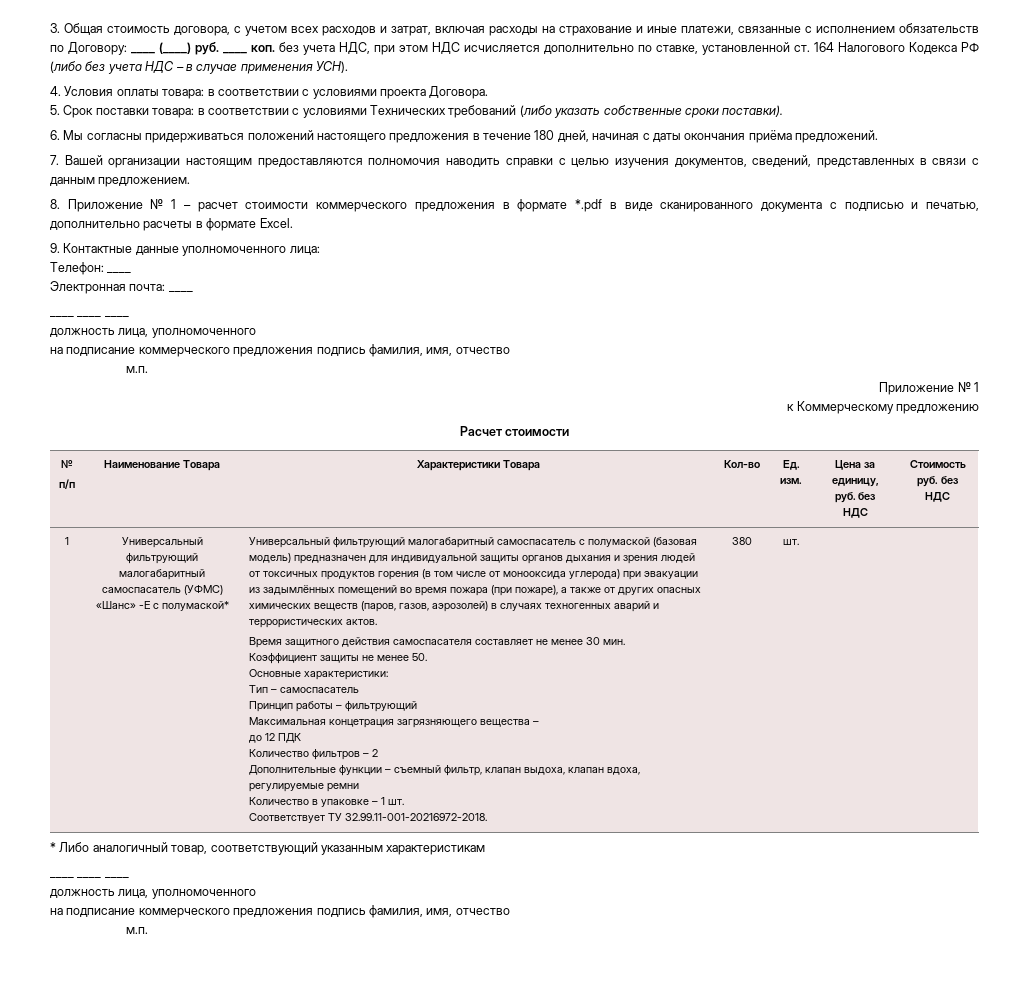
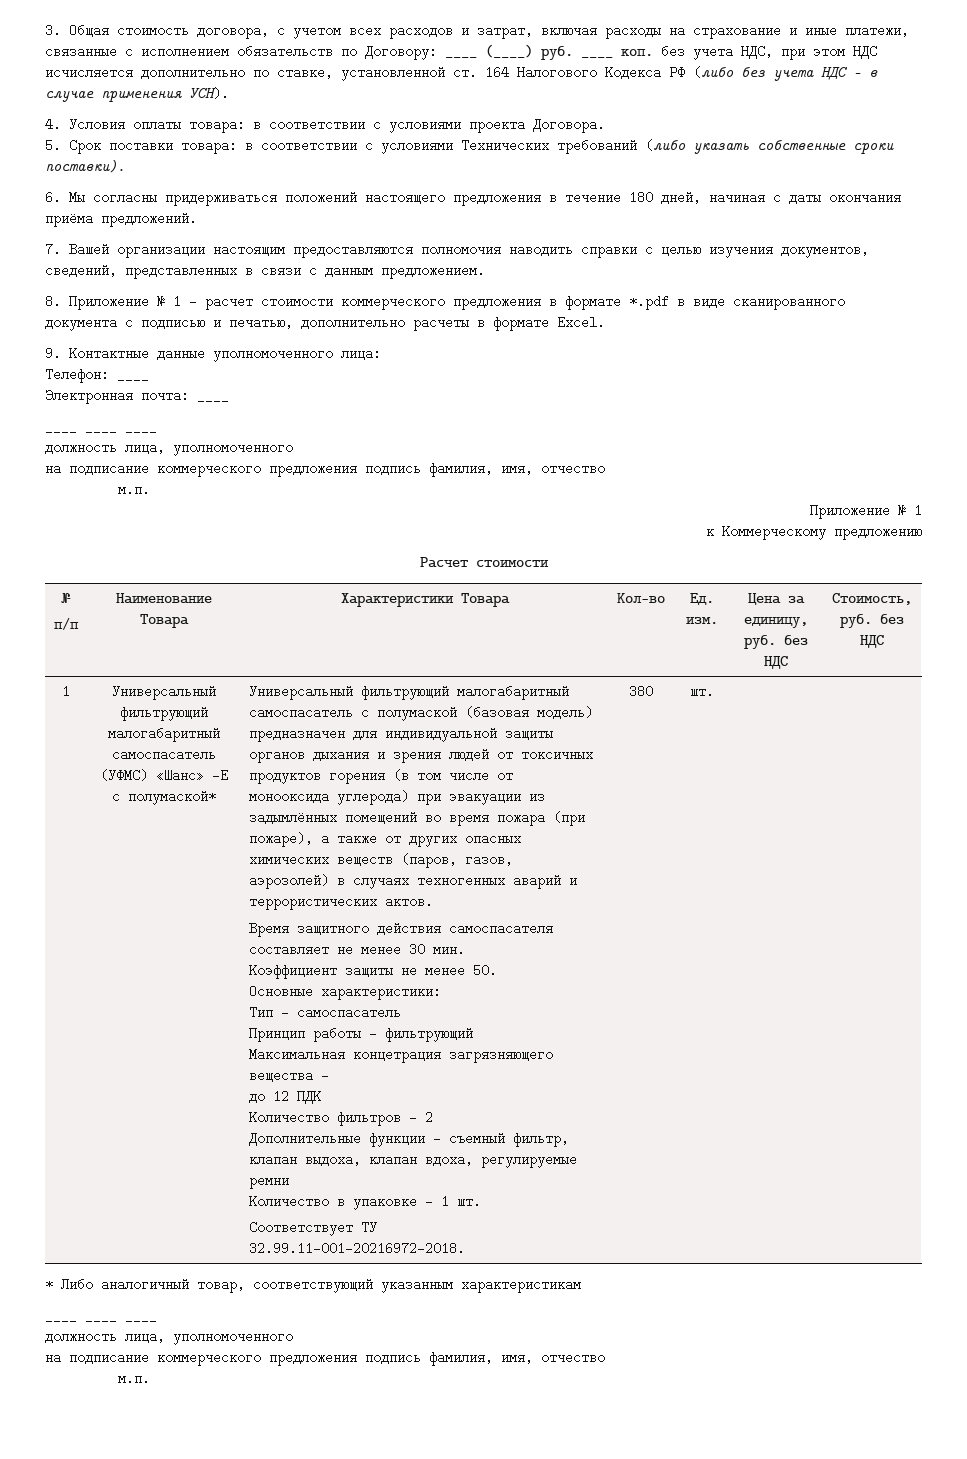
[909,460,966,468] Стоимость -> [831,593,912,605] Стоимость,

